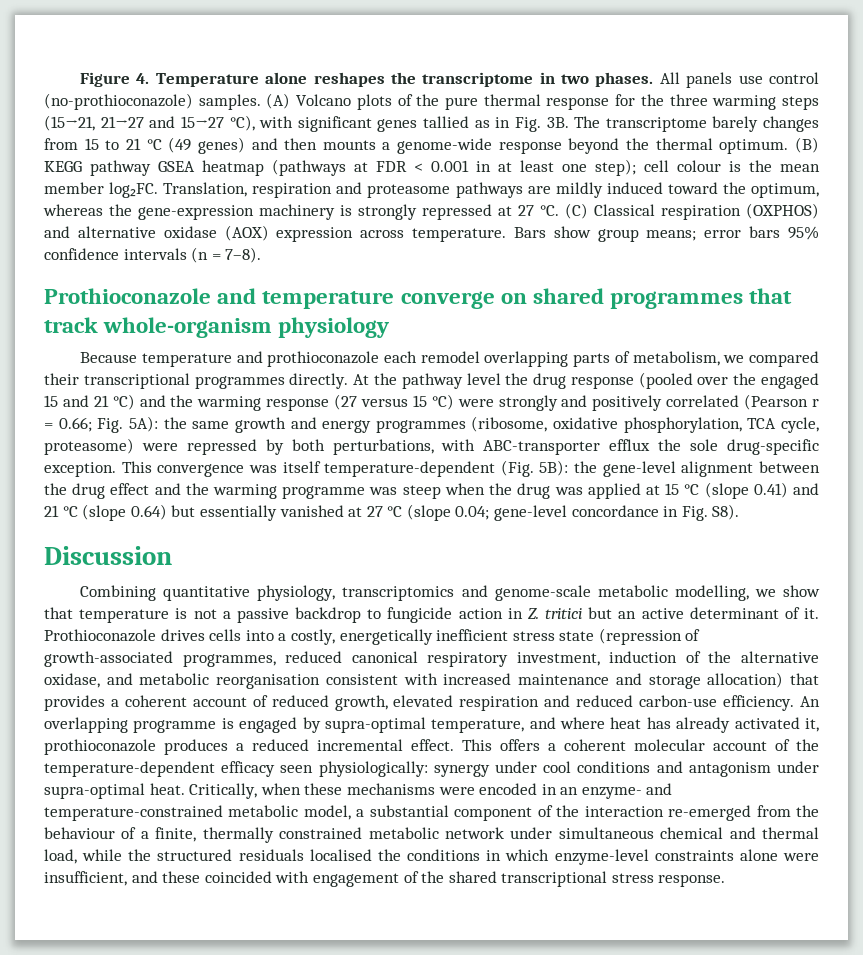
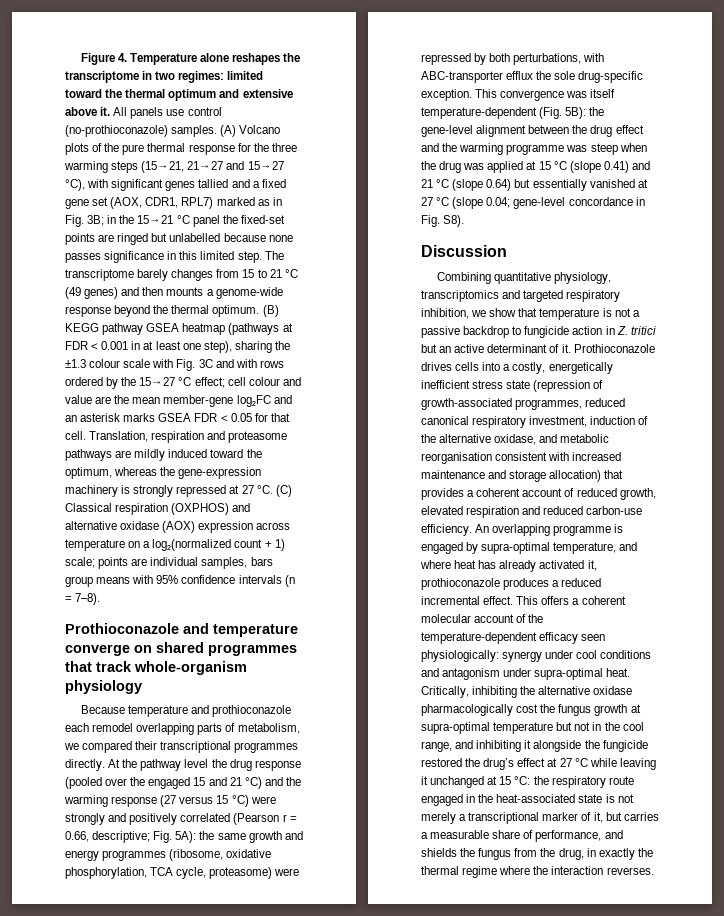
[595,72,654,87] phases. -> [178,71,264,83] [65,89,293,101] [65,107,111,116] regimes: limited toward the thermal optimum and extensive above it.
[474,117,569,132] as in Fig. 3B. -> [231,179,286,188] [65,197,282,209] [65,215,285,227] [65,233,293,245] [65,251,262,263] and a fixed gene set (AOX, CDR1, RPL7) marked as in Fig. 3B; in the 15→21 °C panel the fixed-set points are ringed but unlabelled because none passes significance in this limited step.
[595,159,820,176] [44,182,159,198] step); cell colour is the mean member log₂FC. -> [203,341,290,353] [65,359,284,371] [65,377,301,389] [65,395,292,407] [65,413,290,422] [65,431,86,440] step), sharing the ±1.3 colour scale with Fig. 3C and with rows ordered by the 15→27 °C effect; cell colour and value are the mean member-gene log₂FC and an asterisk marks GSEA FDR < 0.05 for that cell.
[412,226,781,242] temperature. Bars show group means; error bars -> [65,539,285,551] [65,557,273,569] [65,575,154,587] temperature on a log₂(normalized count + 1) scale; points are individual samples, bars group means with
[58,417,92,432] 0.66; -> [65,831,151,843] 0.66, descriptive;
[494,585,749,601] genome-scale metabolic modelling, -> [523,290,621,302] [421,308,469,319] targeted respiratory inhibition,
[260,783,673,799] [44,805,820,821] [44,827,819,843] [44,849,819,865] [44,871,726,887] when these mechanisms were encoded in an enzyme- and temperature-constrained metabolic model, a substantial component of the interaction re-emerged from the behaviour of a finite, thermally constrained metabolic network under simultaneous chemical and thermal load, while the structured residuals localised the conditions in which enzyme-level constraints alone were insufficient, and these coincided with engagement of the shared transcriptional stress response. -> [472,686,633,698] [421,704,641,716] [421,722,644,734] [421,740,648,752] [421,758,656,770] [421,776,634,788] [421,794,634,806] [421,812,659,824] [421,830,623,842] [421,848,653,860] [421,866,654,878] inhibiting the alternative oxidase pharmacologically cost the fungus growth at supra-optimal temperature but not in the cool range, and inhibiting it alongside the fungicide restored the drug’s effect at 27 °C while leaving it unchanged at 15 °C: the respiratory route engaged in the heat-associated state is not merely a transcriptional marker of it, but carries a measurable share of performance, and shields the fungus from the drug, in exactly the thermal regime where the interaction reverses.

